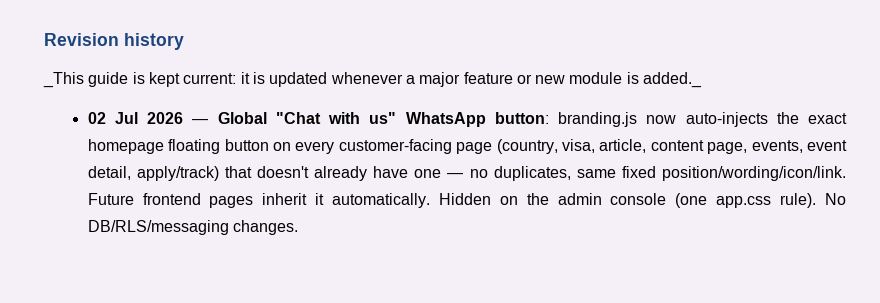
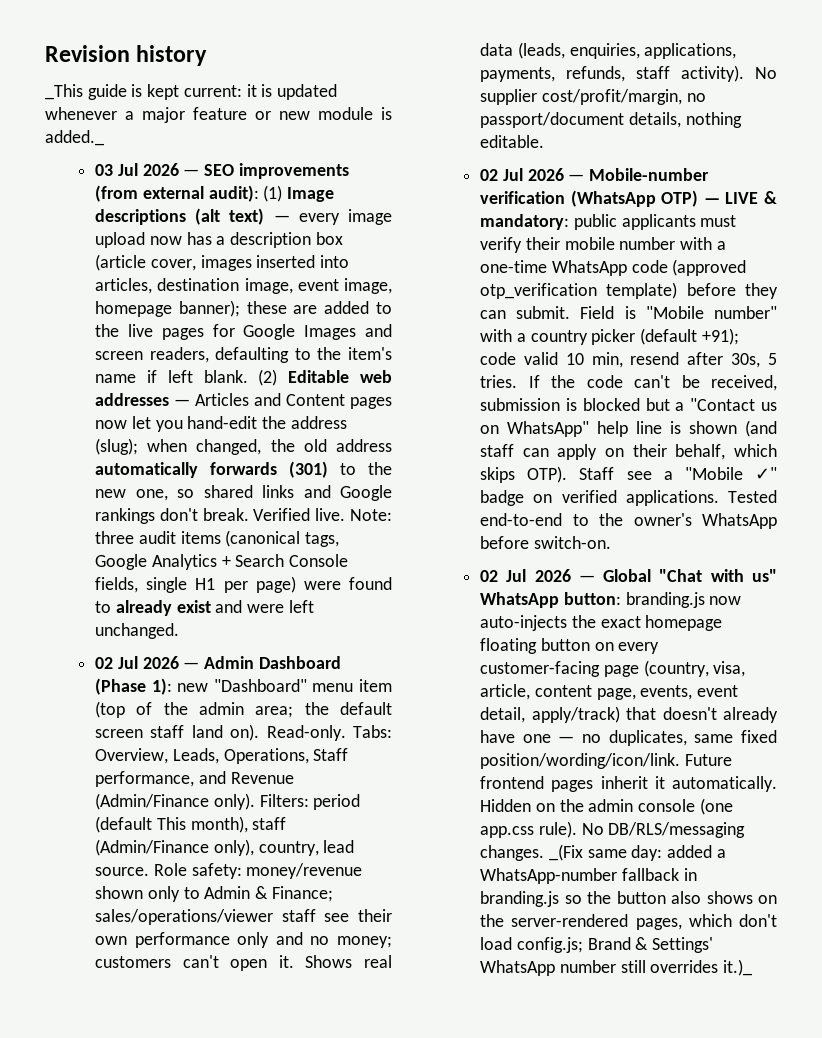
(703, 80) none -> [95,163,349,179] [95,185,335,202] [95,208,393,225] [95,232,343,248] [95,254,350,271] [95,278,393,294] [95,300,392,317] [95,324,392,340] [95,347,392,363] [95,369,392,386] [95,393,392,409] [95,416,347,432] [95,438,393,455] [95,461,393,478] [95,485,392,501] [95,508,392,524] [95,530,340,547] [95,554,349,570] [95,576,392,593] [95,600,314,616] [95,623,180,639] [95,656,341,669] [95,678,392,695] [95,701,392,718] [95,724,392,741] [95,748,349,764] [95,771,294,787] [95,793,361,810] [95,816,287,833] [95,839,355,856] [95,863,363,879] [95,886,333,902] [95,909,392,925] [95,932,392,948] [95,955,392,971] [480,42,737,59] [480,65,777,82] [480,89,706,105] [480,112,742,128] [480,135,545,148] [480,168,710,181] [480,190,777,207] [480,214,737,230] [480,237,726,253] [480,259,747,276] [480,282,778,299] [480,306,777,319] [480,328,739,345] [480,352,778,368] [480,375,777,391] [480,398,777,411] [480,420,777,437] [480,444,777,460] [480,466,777,483] [480,490,777,506] [480,513,777,529] [480,536,611,549] // 03 Jul 2026 — SEO improvements (from external audit): (1) Image descriptions (alt text) — every image upload now has a description box (article cover, images inserted into articles, destination image, event image, homepage banner); these are added to the live pages for Google Images and screen readers, defaulting to the item's name if left blank. (2) Editable web addresses — Articles and Content pages now let you hand-edit the address (slug); when changed, the old address automatically forwards (301) to the new one, so shared links and Google rankings don't break. Verified live. Note: three audit items (canonical tags, Google Analytics + Search Console fields, single H1 per page) were found to already exist and were left unchanged. // 02 Jul 2026 — Admin Dashboard (Phase 1): new "Dashboard" menu item (top of the admin area; the default screen staff land on). Read-only. Tabs: Overview, Leads, Operations, Staff performance, and Revenue (Admin/Finance only). Filters: period (default This month), staff (Admin/Finance only), country, lead source. Role safety: money/revenue shown only to Admin & Finance; sales/operations/viewer staff see their own performance only and no money; customers can't open it. Shows real data (leads, enquiries, applications, payments, refunds, staff activity). No supplier cost/profit/margin, no passport/document details, nothing editable. // 02 Jul 2026 — Mobile-number verification (WhatsApp OTP) — LIVE & mandatory: public applicants must verify their mobile number with a one-time WhatsApp code (approved otp_verification template) before they can submit. Field is "Mobile number" with a country picker (default +91); code valid 10 min, resend after 30s, 5 tries. If the code can't be received, submission is blocked but a "Contact us on WhatsApp" help line is shown (and staff can apply on their behalf, which skips OTP). Staff see a "Mobile ✓" badge on verified applications. Tested end-to-end to the owner's WhatsApp before switch-on.
(299, 227) none -> [548,844,726,861] [480,868,697,884] [480,891,777,907] [480,914,777,930] [480,937,714,953] [480,959,753,976] _(Fix same day: added a WhatsApp-number fallback in branding.js so the button also shows on the server-rendered pages, which don't load config.js; Brand & Settings' WhatsApp number still overrides it.)_

